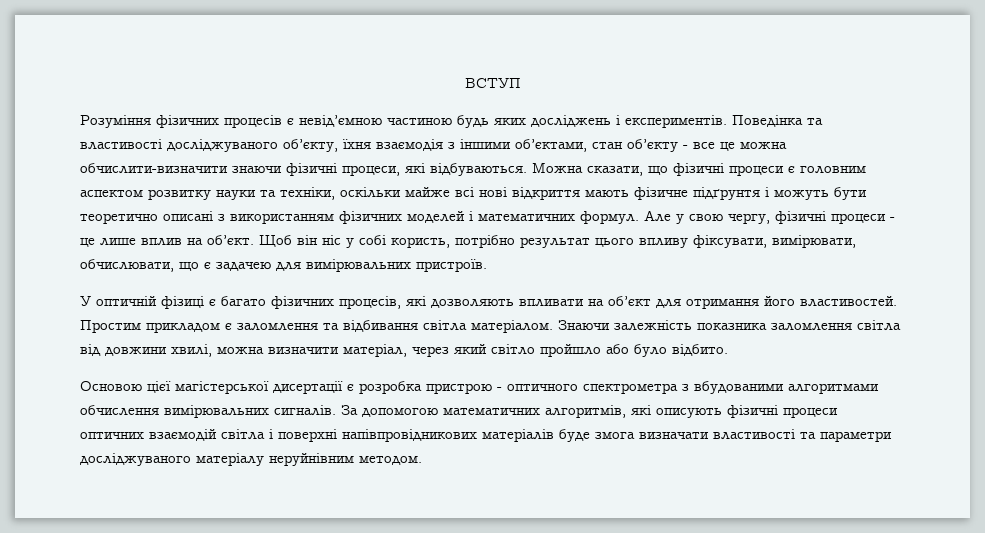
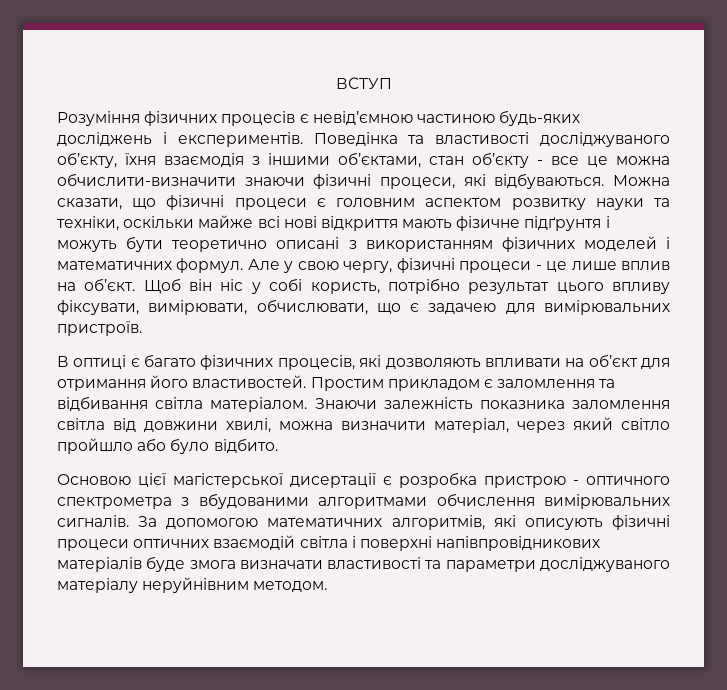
[457,115,526,128] будь яких -> [499,110,581,126] будь-яких
[80,296,204,309] У оптичній фізиці -> [57,355,127,369] В оптиці

